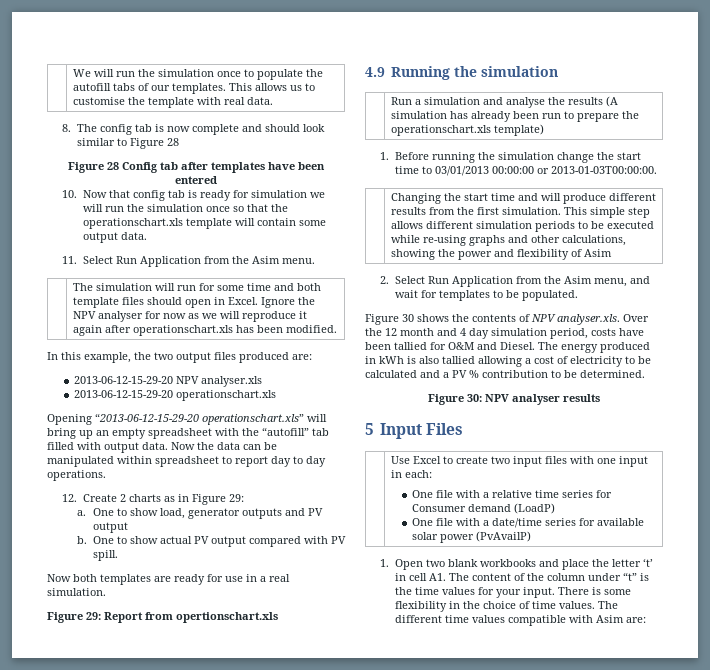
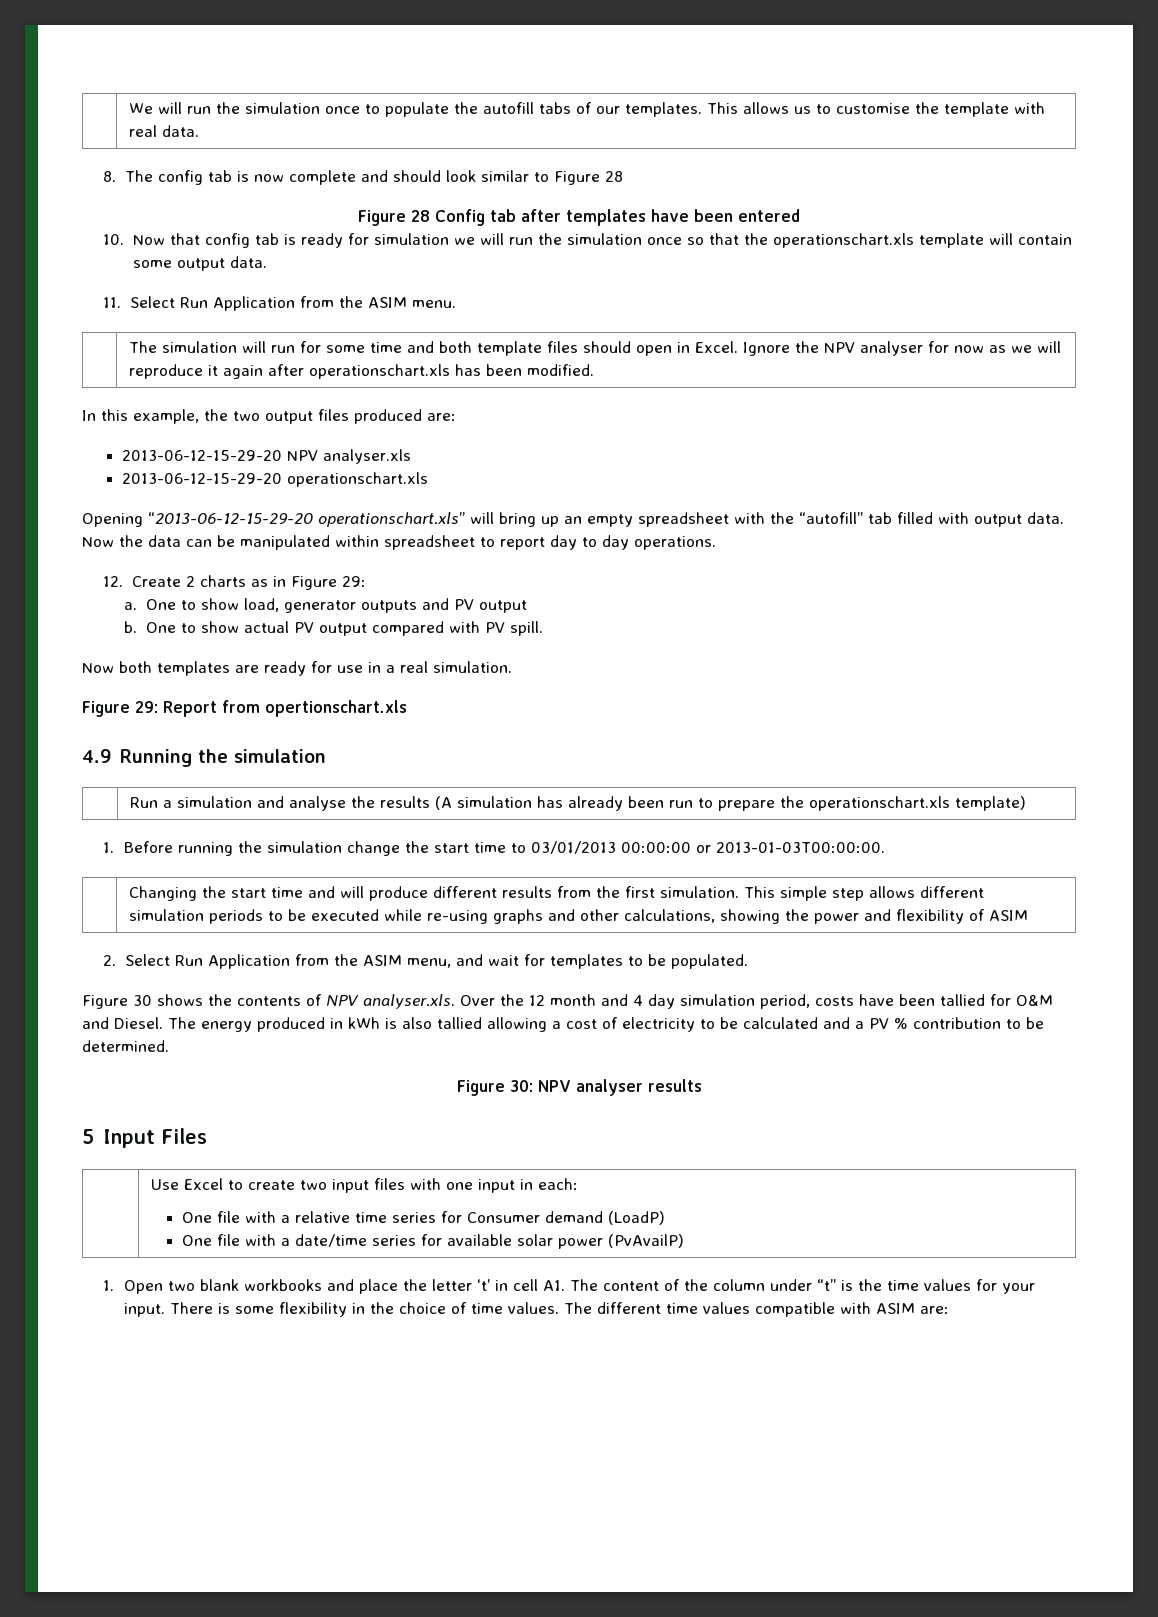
[251,256,280,264] Asim -> [367,297,407,308] ASIM
[583,249,612,257] Asim -> [989,910,1029,921] ASIM
[564,276,593,284] Asim -> [362,955,402,966] ASIM
[596,615,625,623] Asim -> [876,1303,916,1314] ASIM

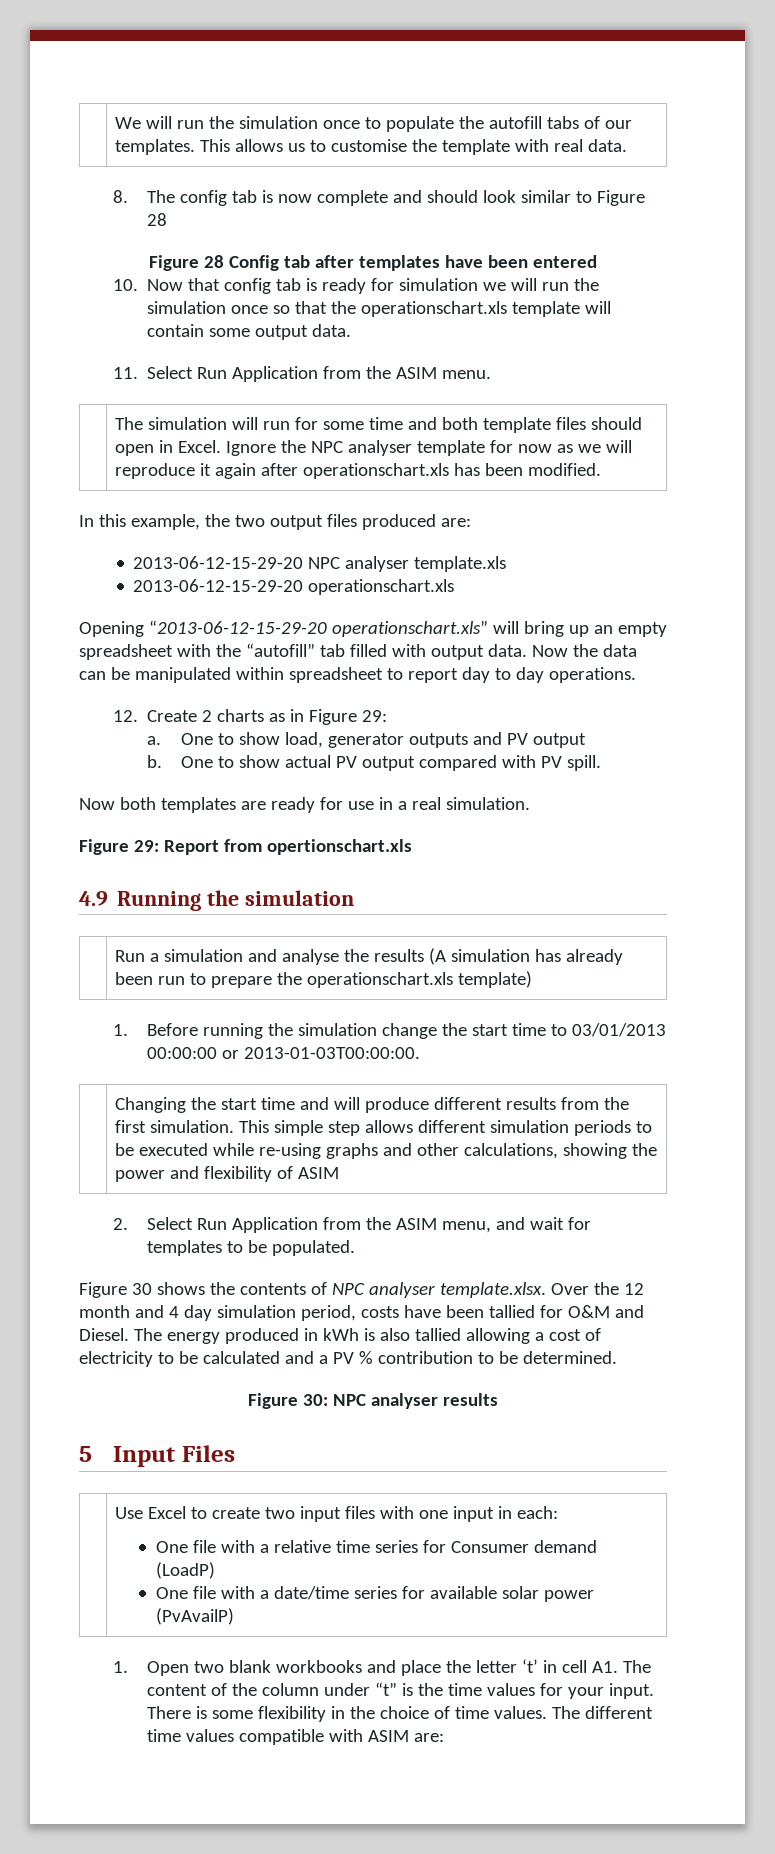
[824,341,924,356] NPV analyser -> [311,440,486,456] NPC analyser template
[286,449,411,464] NPV analyser.xls -> [308,556,507,572] NPC analyser template.xls
[326,994,455,1009] NPV analyser.xls. -> [331,1282,546,1298] NPC analyser template.xlsx.
[537,1080,571,1092] NPV -> [333,1394,366,1406] NPC

